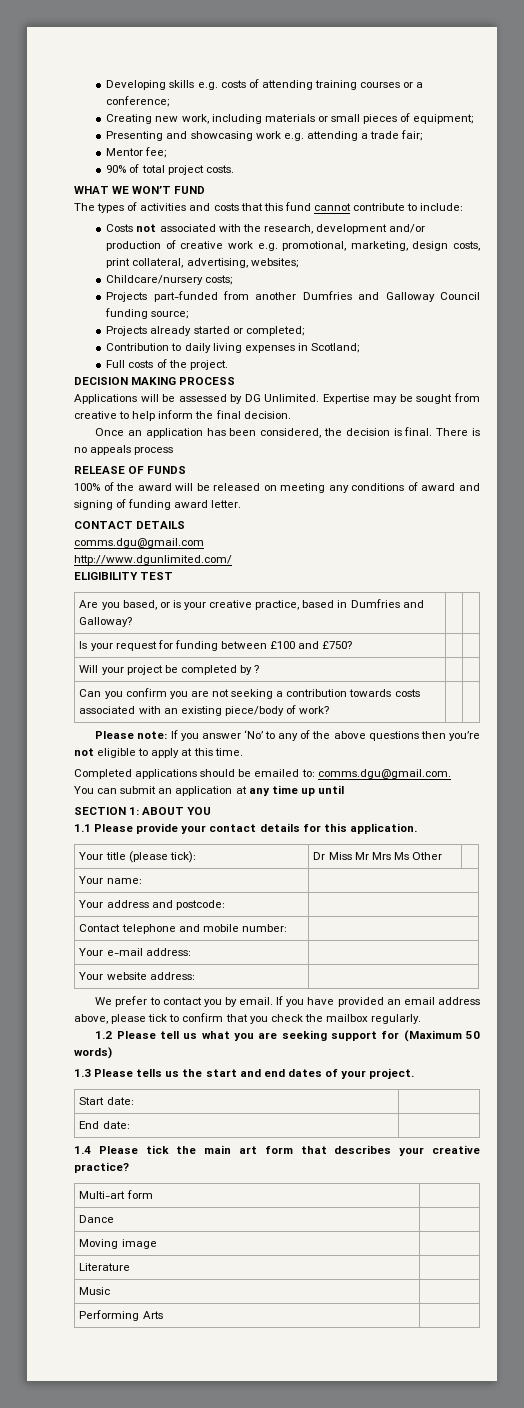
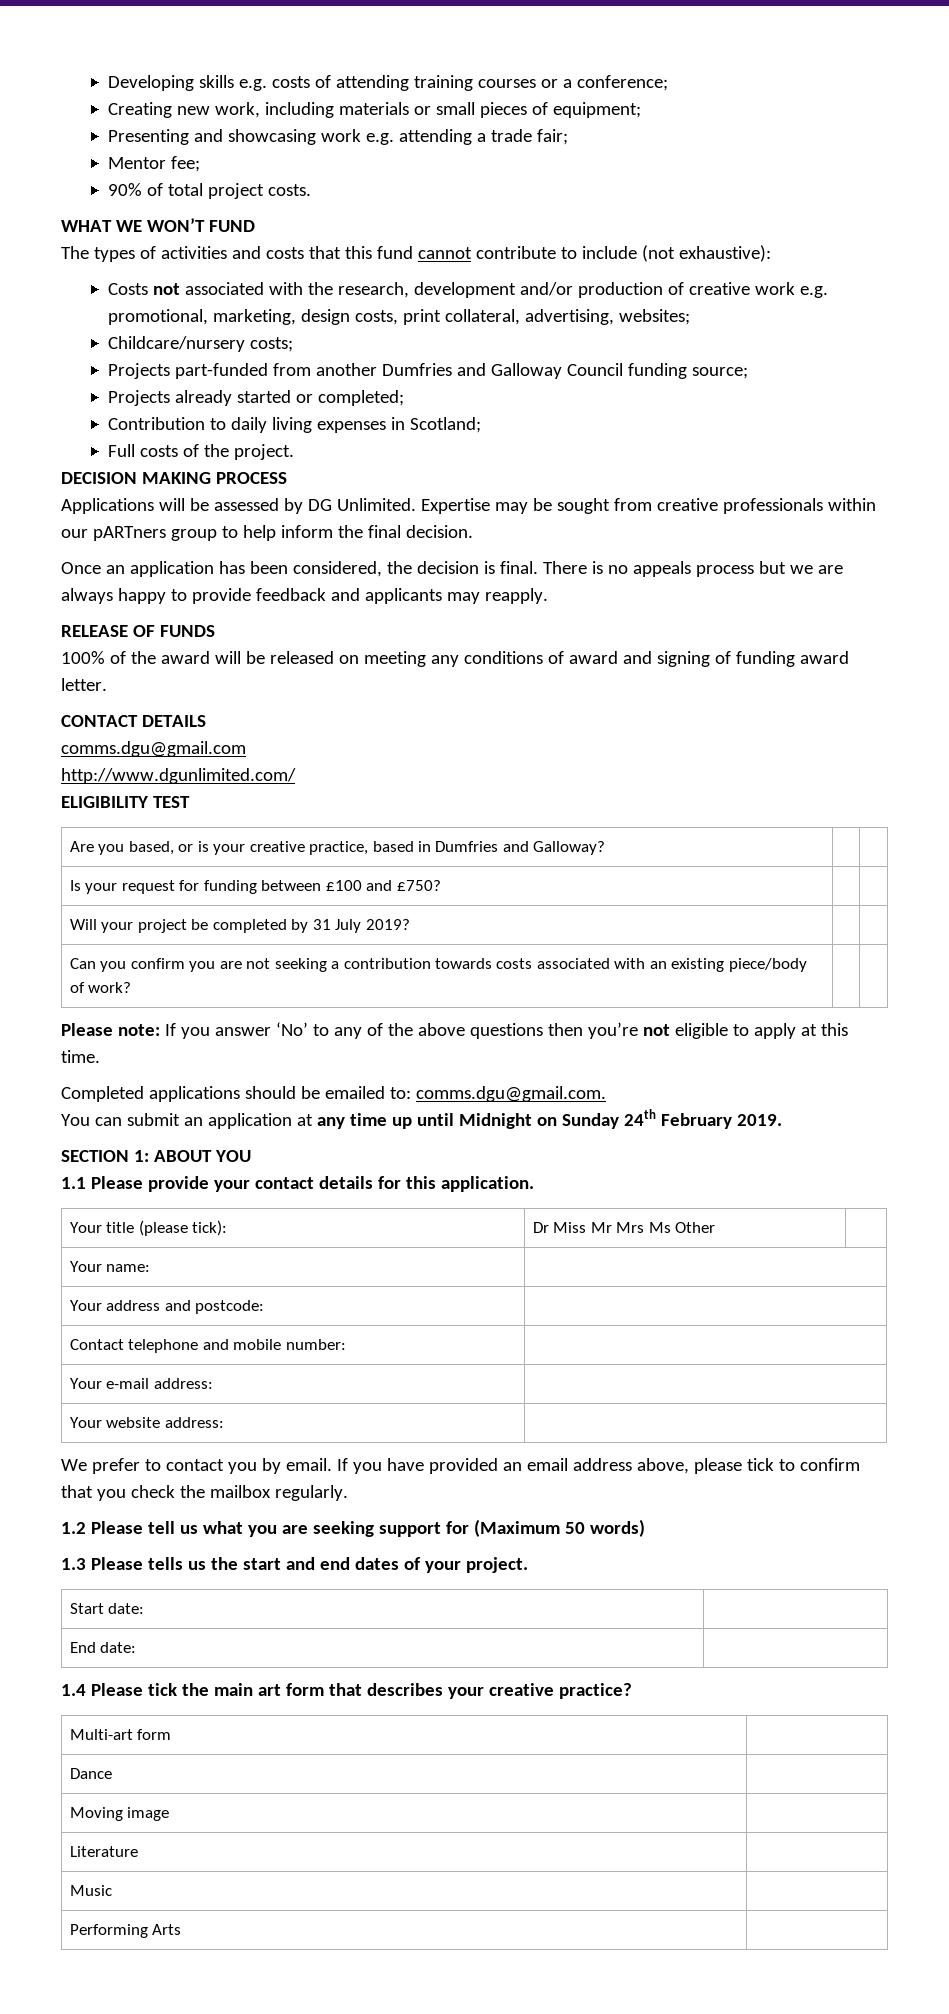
[420,203,464,211] include: -> [581,245,771,262] include (not exhaustive):
(117, 415) none -> [722,498,876,514] [61,526,217,541] professionals within our pARTners group
(174, 451) none -> [758,561,843,574] [61,588,548,604] but we are always happy to provide feedback and applicants may reapply.
[254,665,260,673] ? -> [312,919,410,933] 31 July 2019?
(344, 789) none -> [458,1109,782,1129] Midnight on Sunday 24th February 2019.

